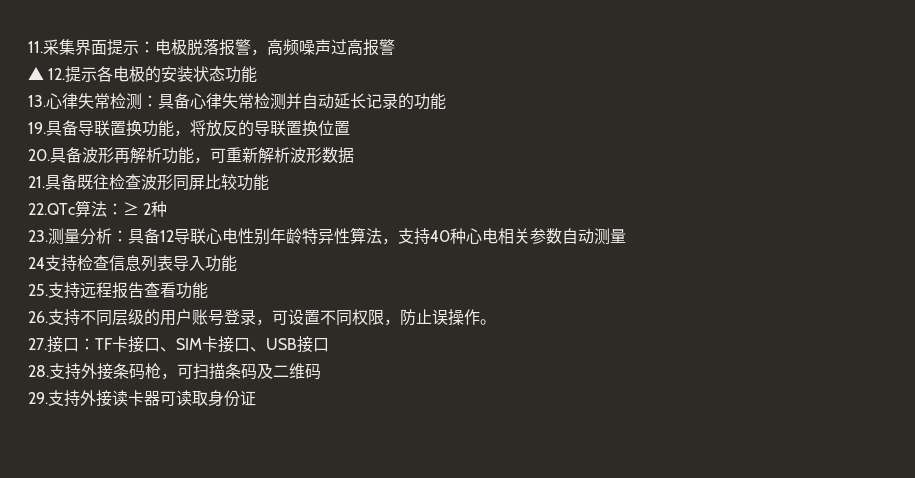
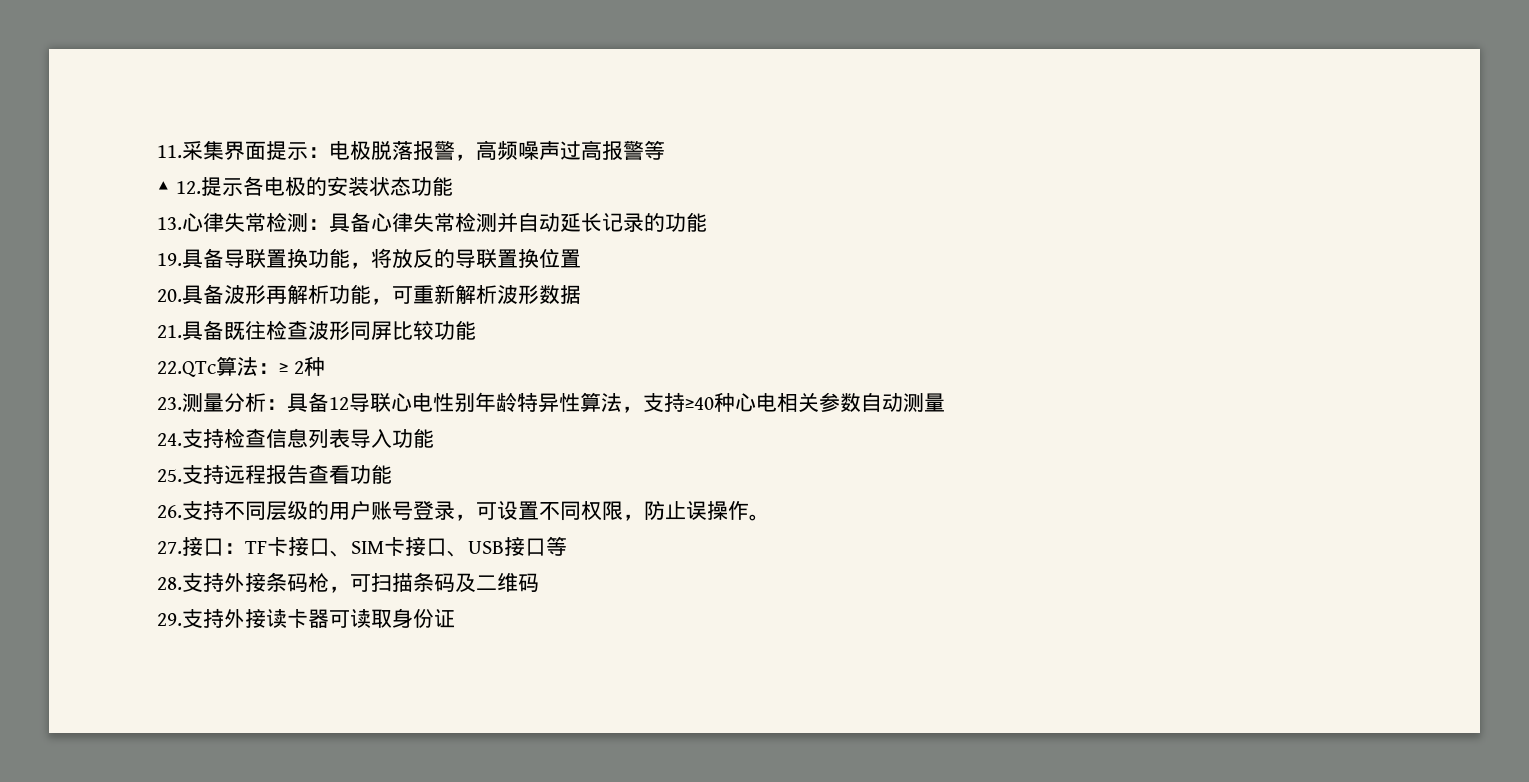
(395, 47) none -> [644,140,665,160] 等
[430,230,450,242] 40 -> [685,397,714,410] ≥40
[28,257,45,269] 24 -> [157,433,182,446] 24.
(329, 345) none -> [546,536,567,556] 等

